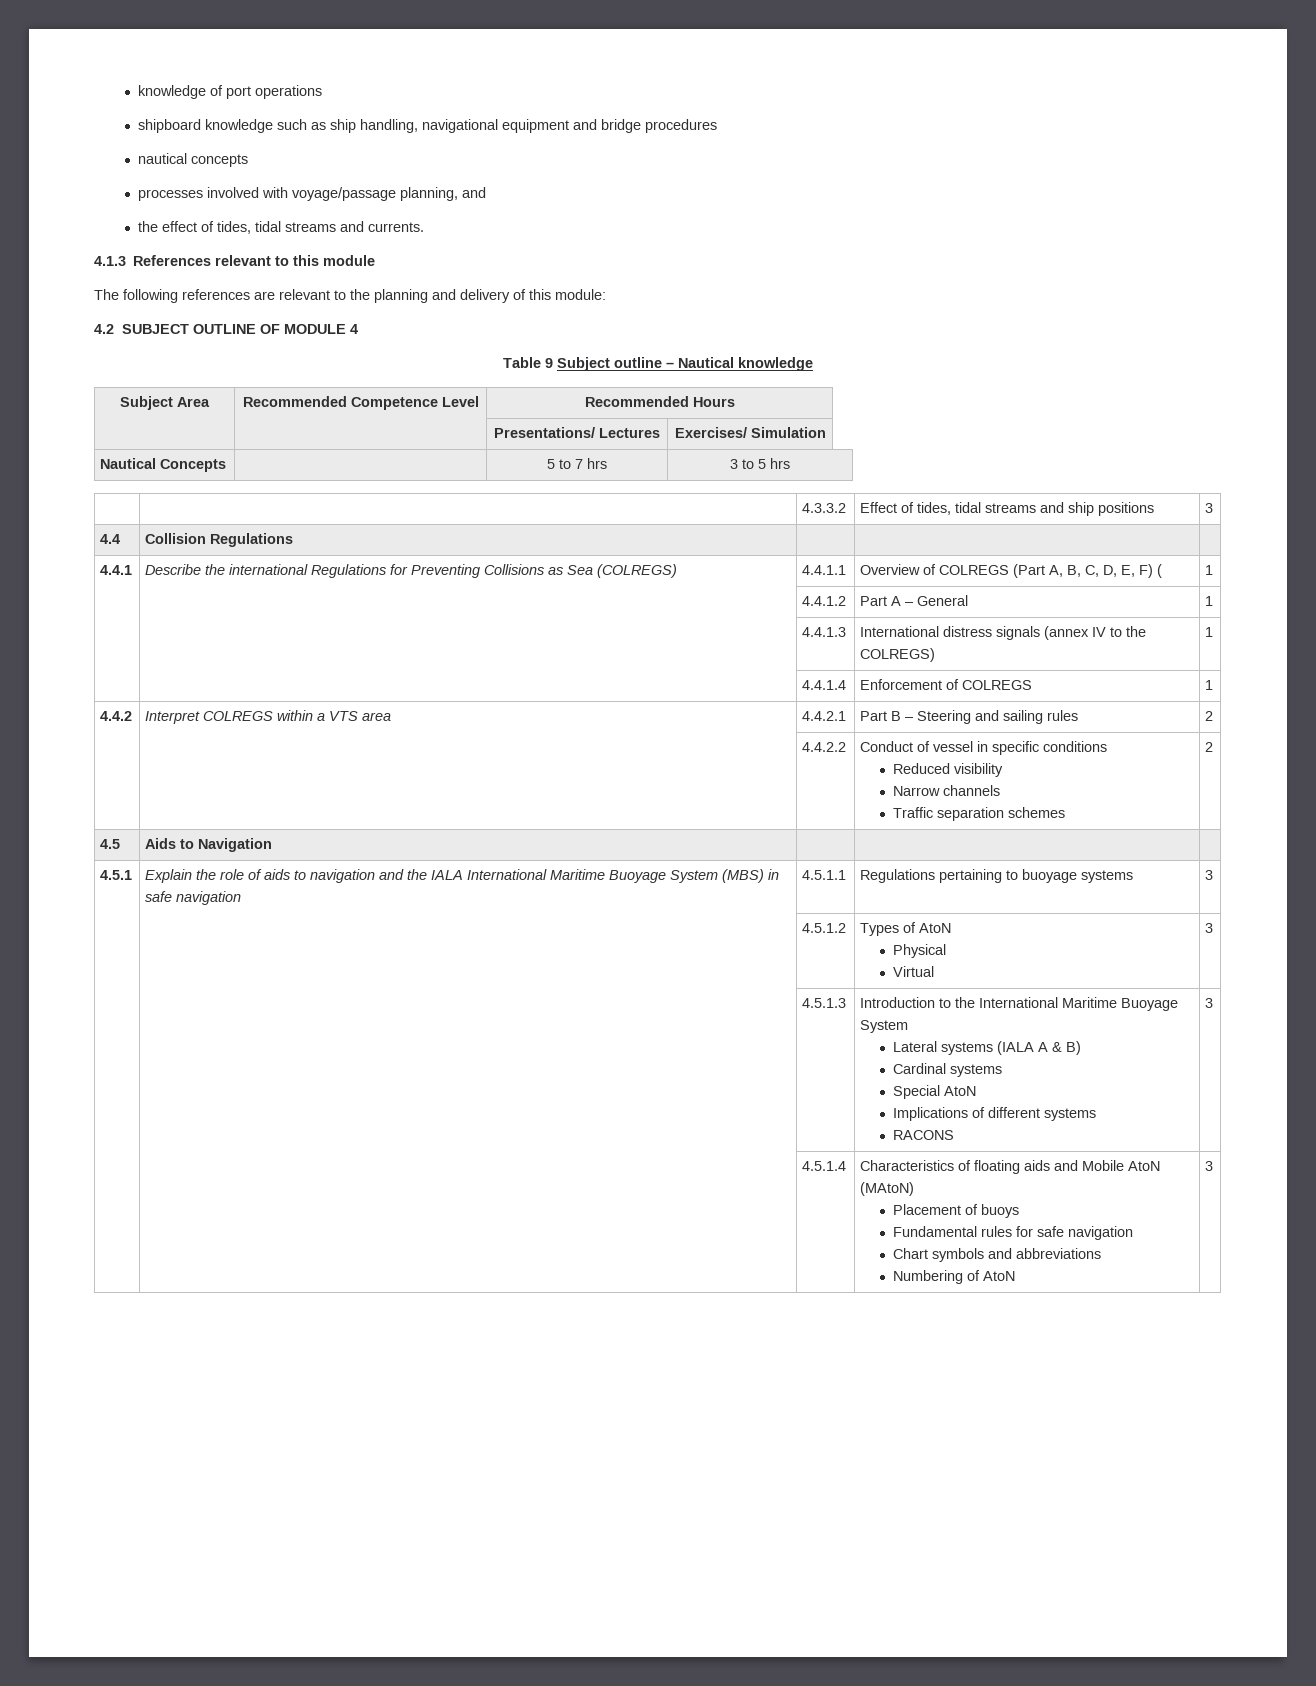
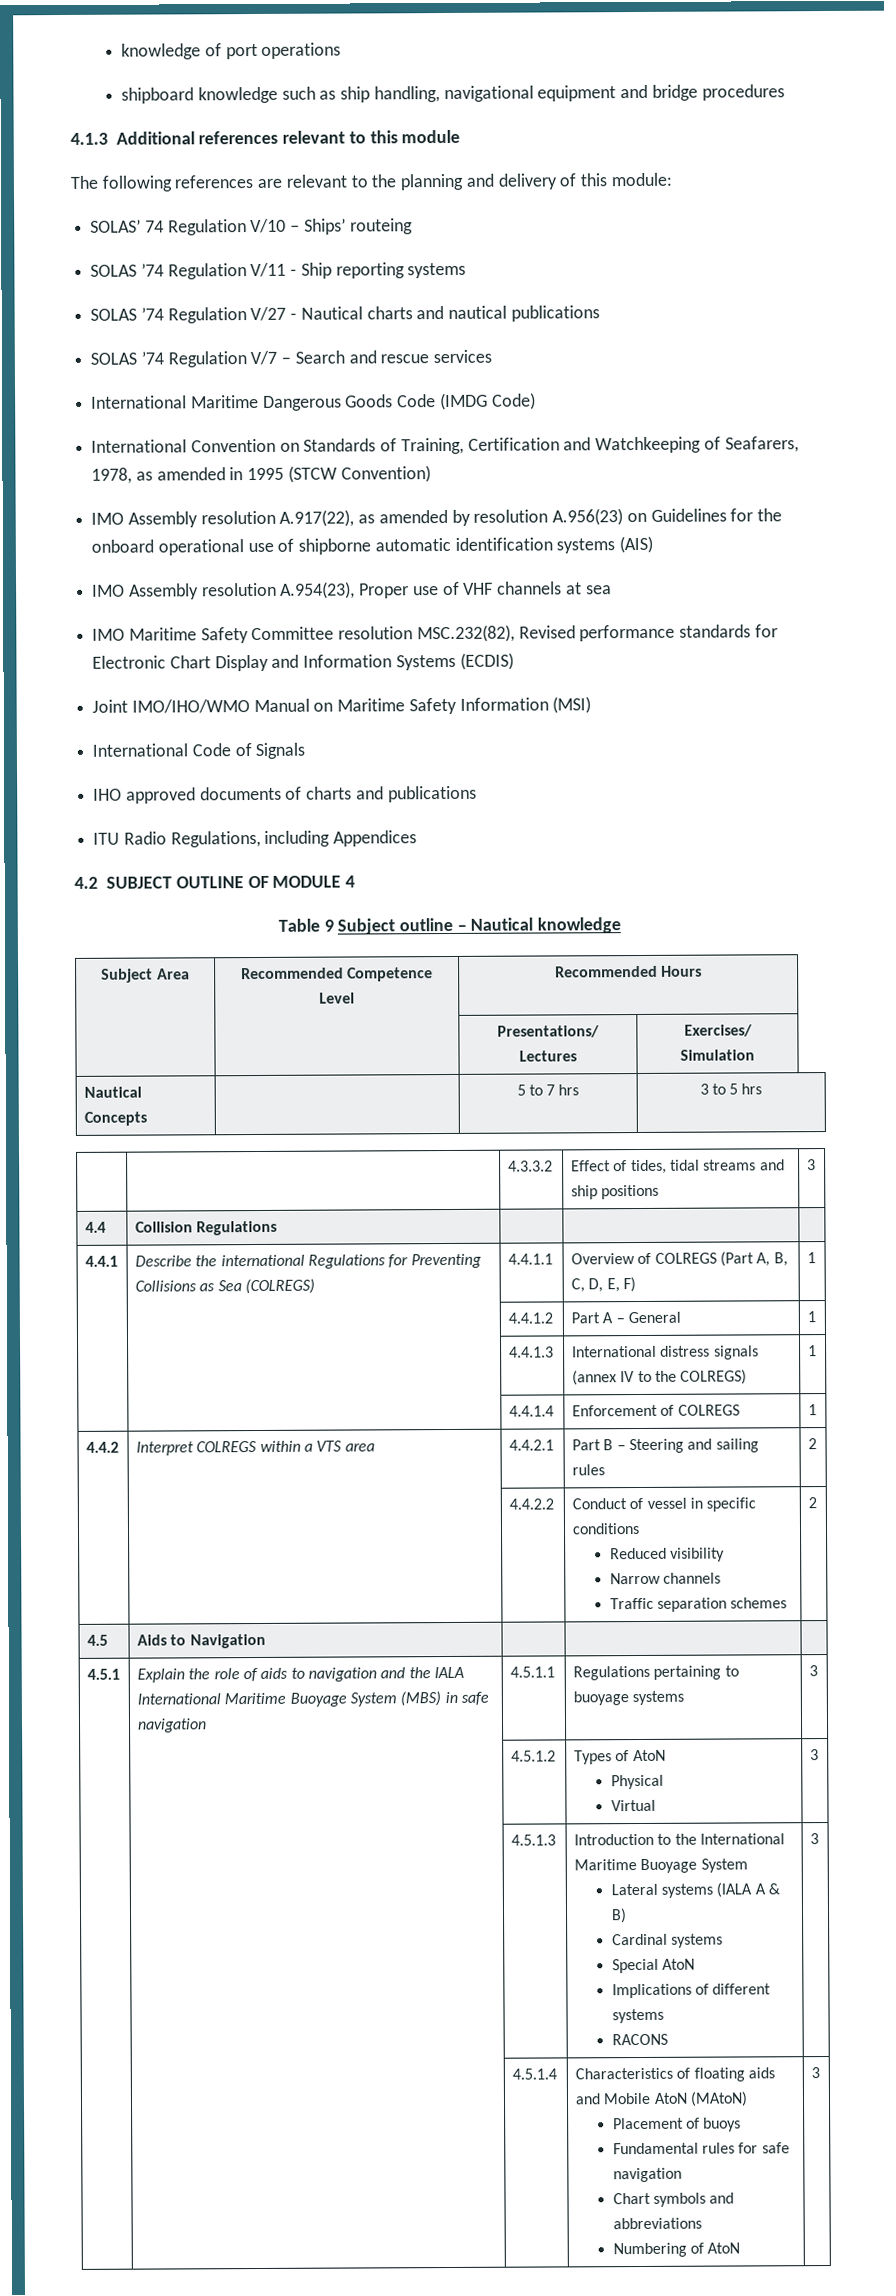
[138,153,249,167] [138,187,487,201] [138,221,425,234] // nautical concepts // processes involved with voyage/passage planning, and // the effect of tides, tidal streams and currents. -> (785, 92) none
[133,255,212,266] References -> [115,130,279,145] Additional references
(606, 294) none -> [90,218,413,236] [90,262,467,280] [90,305,600,324] [90,349,493,368] [91,392,536,411] [91,436,799,455] [91,465,431,484] [91,508,782,528] [91,535,654,556] [92,581,612,600] [92,624,778,644] [92,652,514,672] [92,696,592,715] [92,742,306,760] [93,785,477,804] [93,830,418,848] // SOLAS’ 74 Regulation V/10 – Ships’ routeing // SOLAS ’74 Regulation V/11 - Ship reporting systems // SOLAS ’74 Regulation V/27 - Nautical charts and nautical publications // SOLAS ’74 Regulation V/7 – Search and rescue services // International Maritime Dangerous Goods Code (IMDG Code) // International Convention on Standards of Training, Certification and Watchkeeping of Seafarers, 1978, as amended in 1995 (STCW Convention) // IMO Assembly resolution A.917(22), as amended by resolution A.956(23) on Guidelines for the onboard operational use of shipborne automatic identification systems (AIS) // IMO Assembly resolution A.954(23), Proper use of VHF channels at sea // IMO Maritime Safety Committee resolution MSC.232(82), Revised performance standards for Electronic Chart Display and Information Systems (ECDIS) // Joint IMO/IHO/WMO Manual on Maritime Safety Information (MSI) // International Code of Signals // IHO approved documents of charts and publications // ITU Radio Regulations, including Appendices
[1157,564,1163,578] ( -> (636, 1285) none

